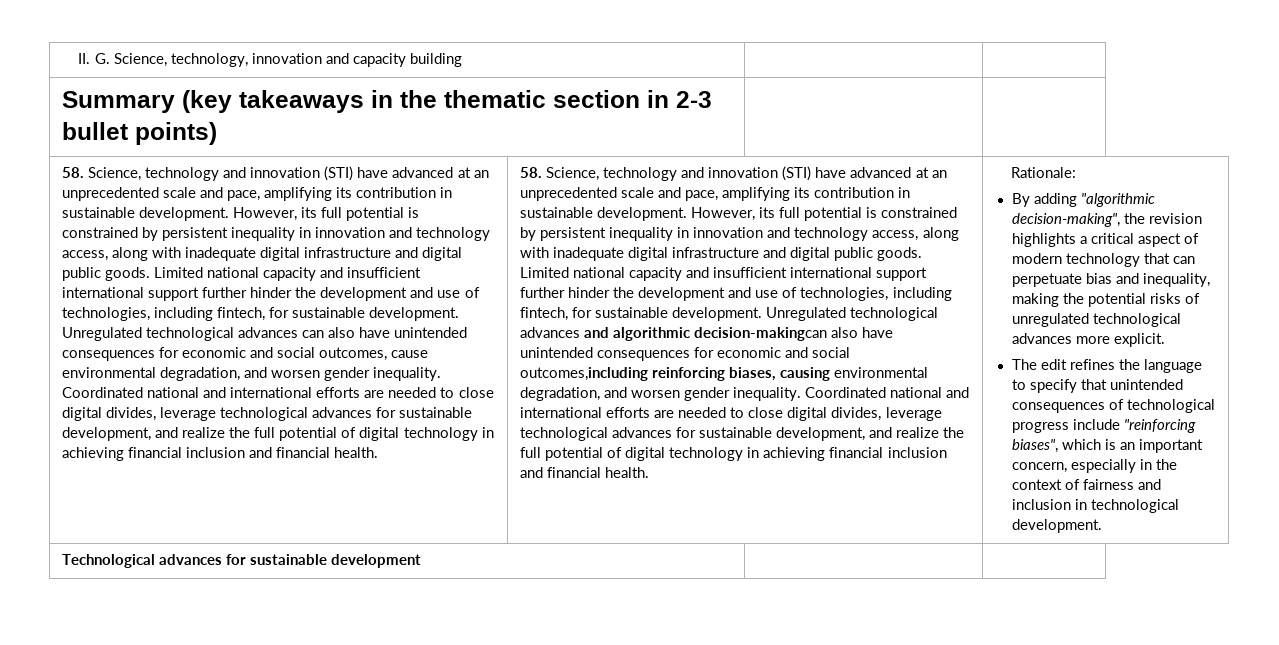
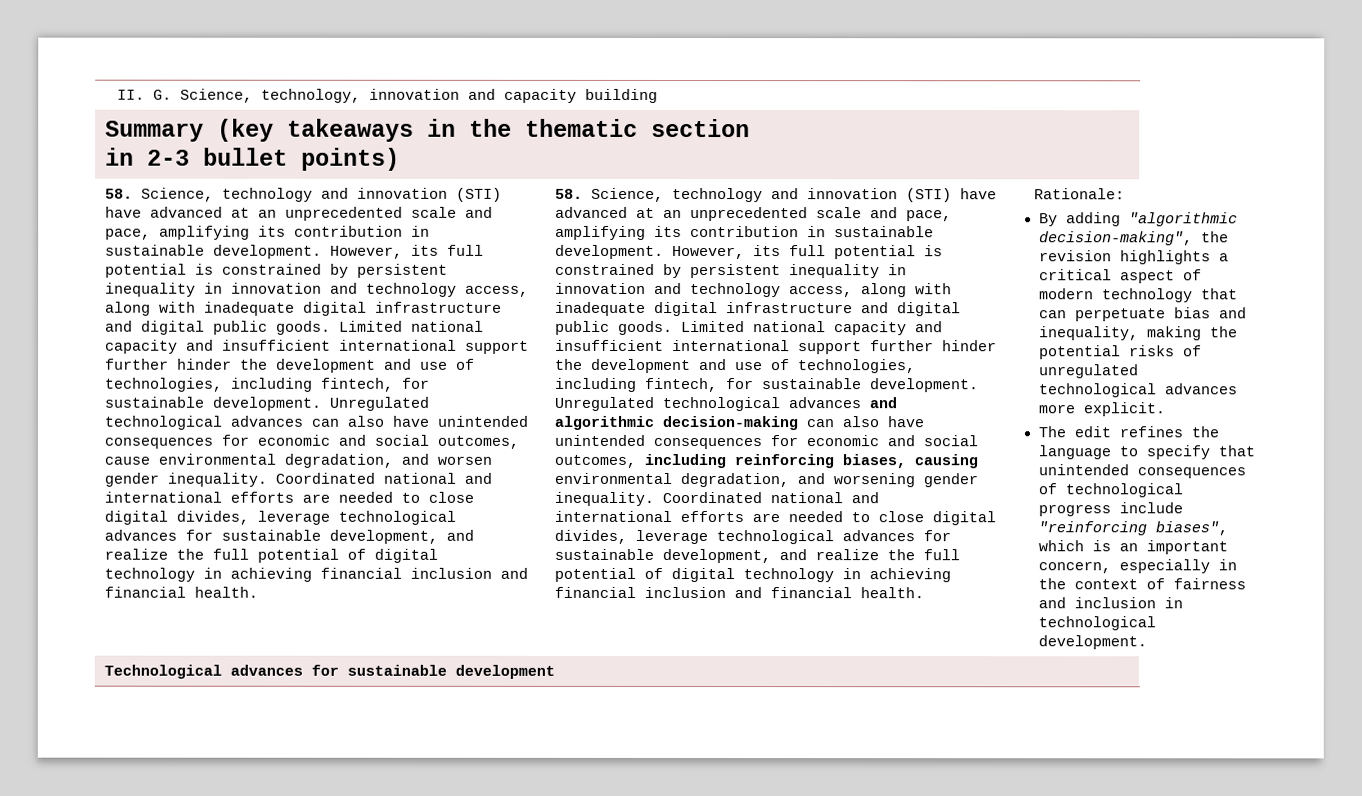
[694,327,894,341] [520,347,851,361] [520,367,649,381] decision-makingcan also have unintended consequences for economic and social outcomes,including -> [662,415,925,431] [554,434,979,450] [554,453,727,469] decision-making can also have unintended consequences for economic and social outcomes, including
[631,390,681,398] worsen -> [833,473,916,488] worsening

